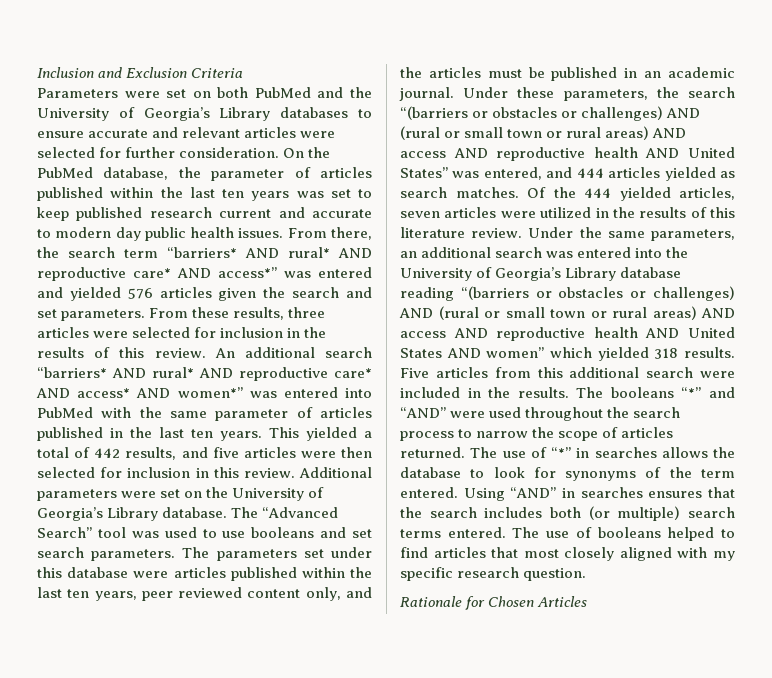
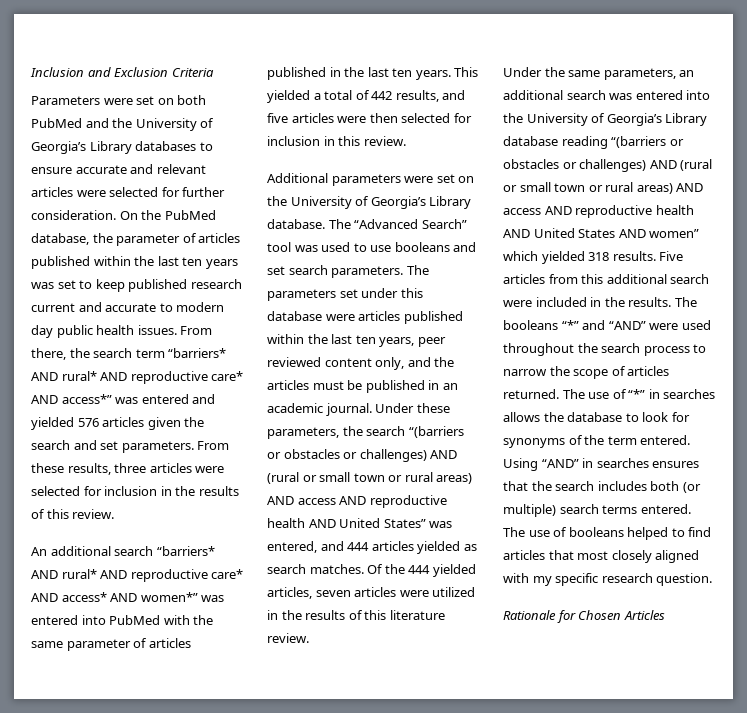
(206, 353) none -> (115, 514) //
(295, 473) none -> (406, 141) //
(523, 233) none -> (309, 638) //

